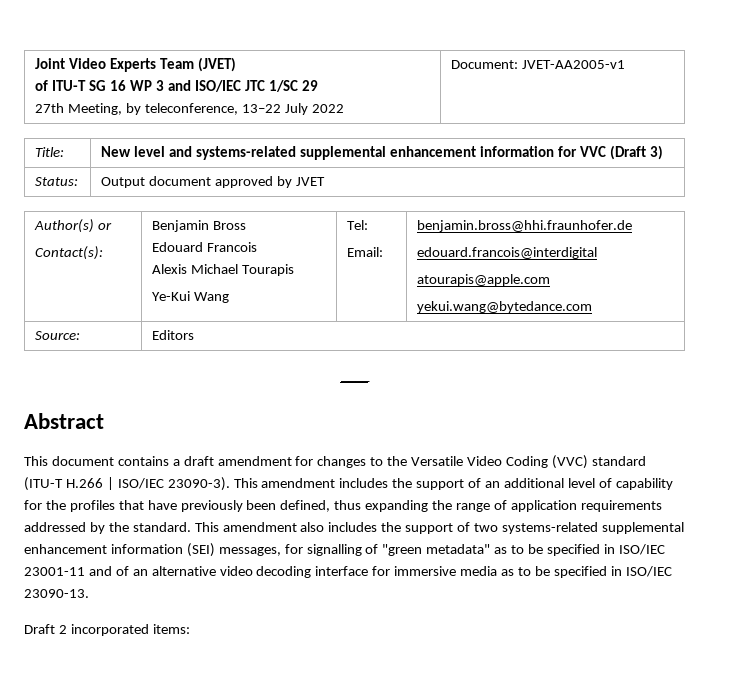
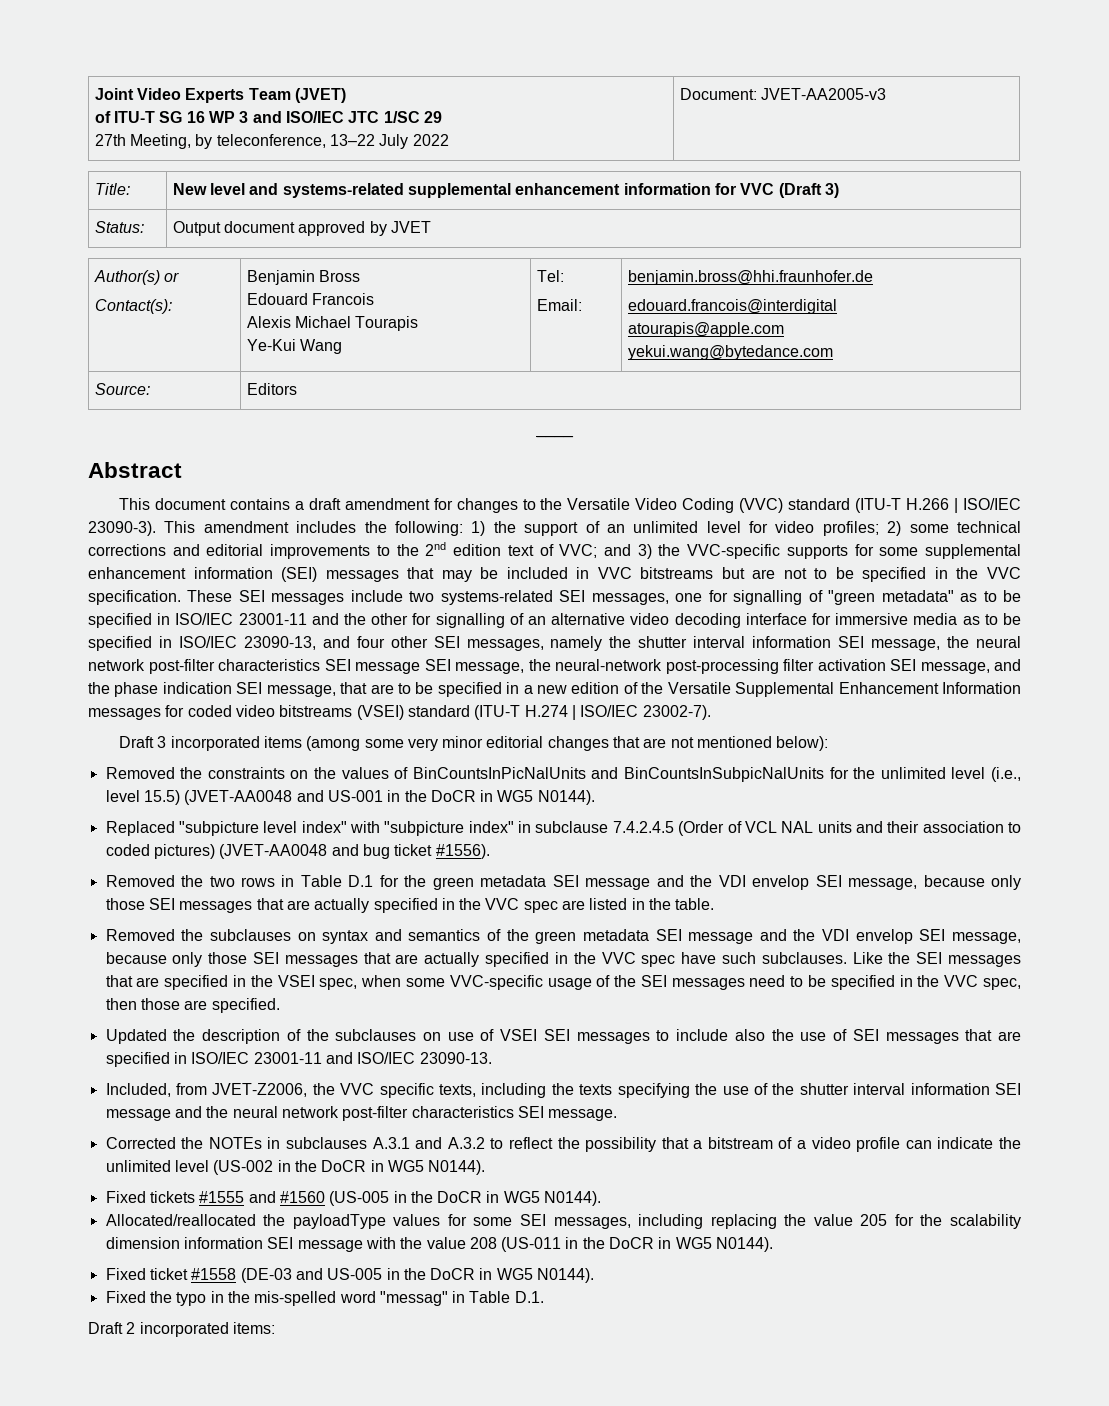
[522,60,626,69] JVET-AA2005-v1 -> [761,88,887,100] JVET-AA2005-v3
[416,478,673,490] [24,500,662,512] [24,522,684,534] [24,543,281,557] support of an additional level of capability for the profiles that have previously been defined, thus expanding the range of application requirements addressed by the standard. This amendment also includes the support of two systems-related supplemental enhancement information (SEI) messages, -> [394,521,1022,536] [88,542,1021,559] [88,567,1021,582] [88,590,703,605] following: 1) the support of an unlimited level for video profiles; 2) some technical corrections and editorial improvements to the 2nd edition text of VVC; and 3) the VVC-specific supports for some supplemental enhancement information (SEI) messages that may be included in VVC bitstreams but are not to be specified in the VVC specification. These SEI messages include two systems-related SEI messages, one
(112, 571) none -> [344,613,505,628] the other for signalling
[24,589,89,598] 23090-13. -> [243,636,1022,651] [88,659,1021,674] [88,682,1022,697] [88,705,711,720] [118,736,829,751] [105,767,1022,782] [105,790,595,805] [105,821,1022,836] [105,844,490,859] [105,875,1022,890] [105,898,715,913] [105,929,1021,944] [105,952,1022,967] [105,975,1021,990] [105,998,280,1013] [105,1029,1022,1044] [105,1052,492,1067] [105,1083,1022,1098] [105,1106,618,1121] [105,1137,1022,1152] [105,1160,486,1175] [105,1191,602,1206] [105,1214,1021,1229] [105,1237,774,1252] [105,1268,595,1283] [105,1291,544,1306] 23090-13, and four other SEI messages, namely the shutter interval information SEI message, the neural network post-filter characteristics SEI message SEI message, the neural-network post-processing filter activation SEI message, and the phase indication SEI message, that are to be specified in a new edition of the Versatile Supplemental Enhancement Information messages for coded video bitstreams (VSEI) standard (ITU-T H.274 | ISO/IEC 23002-7). // Draft 3 incorporated items (among some very minor editorial changes that are not mentioned below): // Removed the constraints on the values of BinCountsInPicNalUnits and BinCountsInSubpicNalUnits for the unlimited level (i.e., level 15.5) (JVET-AA0048 and US-001 in the DoCR in WG5 N0144). // Replaced "subpicture level index" with "subpicture index" in subclause 7.4.2.4.5 (Order of VCL NAL units and their association to coded pictures) (JVET-AA0048 and bug ticket #1556). // Removed the two rows in Table D.1 for the green metadata SEI message and the VDI envelop SEI message, because only those SEI messages that are actually specified in the VVC spec are listed in the table. // Removed the subclauses on syntax and semantics of the green metadata SEI message and the VDI envelop SEI message, because only those SEI messages that are actually specified in the VVC spec have such subclauses. Like the SEI messages that are specified in the VSEI spec, when some VVC-specific usage of the SEI messages need to be specified in the VVC spec, then those are specified. // Updated the description of the subclauses on use of VSEI SEI messages to include also the use of SEI messages that are specified in ISO/IEC 23001-11 and ISO/IEC 23090-13. // Included, from JVET-Z2006, the VVC specific texts, including the texts specifying the use of the shutter interval information SEI message and the neural network post-filter characteristics SEI message. // Corrected the NOTEs in subclauses A.3.1 and A.3.2 to reflect the possibility that a bitstream of a video profile can indicate the unlimited level (US-002 in the DoCR in WG5 N0144). // Fixed tickets #1555 and #1560 (US-005 in the DoCR in WG5 N0144). // Allocated/reallocated the payloadType values for some SEI messages, including replacing the value 205 for the scalability dimension information SEI message with the value 208 (US-011 in the DoCR in WG5 N0144). // Fixed ticket #1558 (DE-03 and US-005 in the DoCR in WG5 N0144). // Fixed the typo in the mis-spelled word "messag" in Table D.1.

